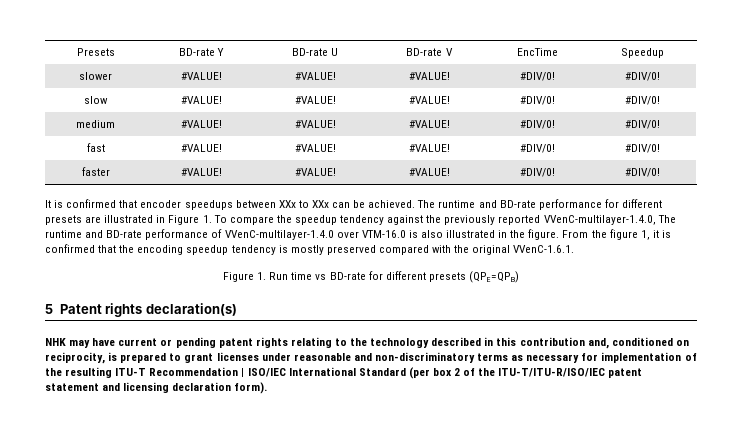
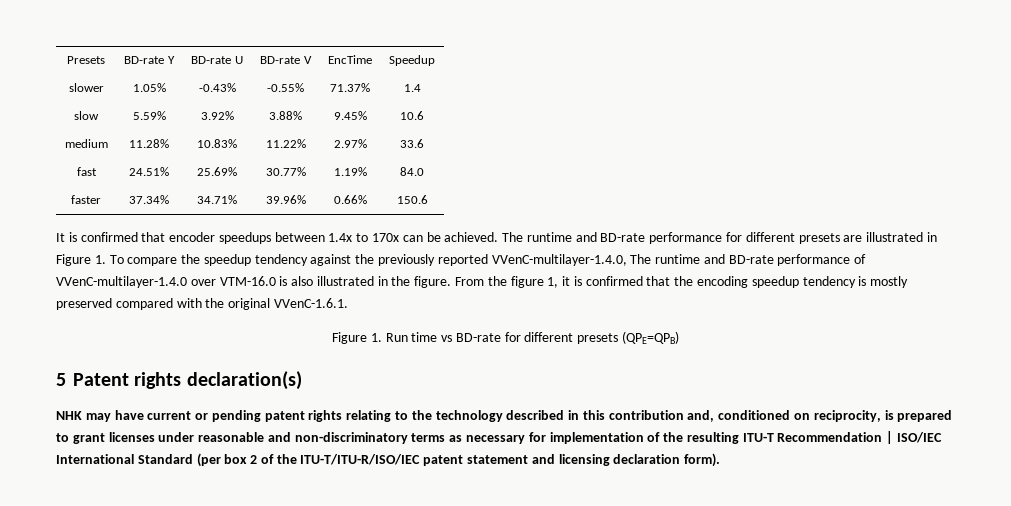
[180,72,222,80] [294,72,336,80] [408,72,450,80] [519,72,555,81] [625,72,660,81] [84,96,108,104] [180,96,222,104] [294,96,336,104] [408,96,450,104] [519,96,555,105] [625,96,660,105] [76,120,115,128] [180,120,222,128] [294,120,336,128] [408,120,450,128] [519,120,555,129] [625,120,660,129] [86,143,105,152] [180,144,222,152] [294,144,336,152] [408,144,450,152] [519,144,555,153] [625,144,660,153] [81,167,110,176] [180,168,222,176] [294,168,336,176] [408,168,450,176] [519,168,555,177] [625,168,660,177] #VALUE! | #VALUE! | #VALUE! | #DIV/0! | #DIV/0! // slow | #VALUE! | #VALUE! | #VALUE! | #DIV/0! | #DIV/0! // medium | #VALUE! | #VALUE! | #VALUE! | #DIV/0! | #DIV/0! // fast | #VALUE! | #VALUE! | #VALUE! | #DIV/0! | #DIV/0! // faster | #VALUE! | #VALUE! | #VALUE! | #DIV/0! | #DIV/0! -> [132,83,166,92] [198,83,236,92] [267,83,304,92] [330,83,370,92] [403,84,421,92] [74,111,99,120] [132,111,166,120] [200,111,234,120] [269,111,302,120] [333,111,367,120] [400,111,424,120] [64,139,108,148] [129,139,169,148] [197,139,237,148] [265,139,306,148] [333,139,367,148] [400,139,424,148] [76,167,97,176] [129,167,169,176] [197,167,237,176] [265,167,306,176] [333,167,367,176] [400,167,424,176] [71,195,101,204] [129,195,169,204] [197,195,237,204] [265,195,306,204] [333,195,367,204] [396,195,428,204] 1.05% | -0.43% | -0.55% | 71.37% | 1.4 // slow | 5.59% | 3.92% | 3.88% | 9.45% | 10.6 // medium | 11.28% | 10.83% | 11.22% | 2.97% | 33.6 // fast | 24.51% | 25.69% | 30.77% | 1.19% | 84.0 // faster | 37.34% | 34.71% | 39.96% | 0.66% | 150.6
[278,200,329,208] XXx to XXx -> [328,233,400,242] 1.4x to 170x

